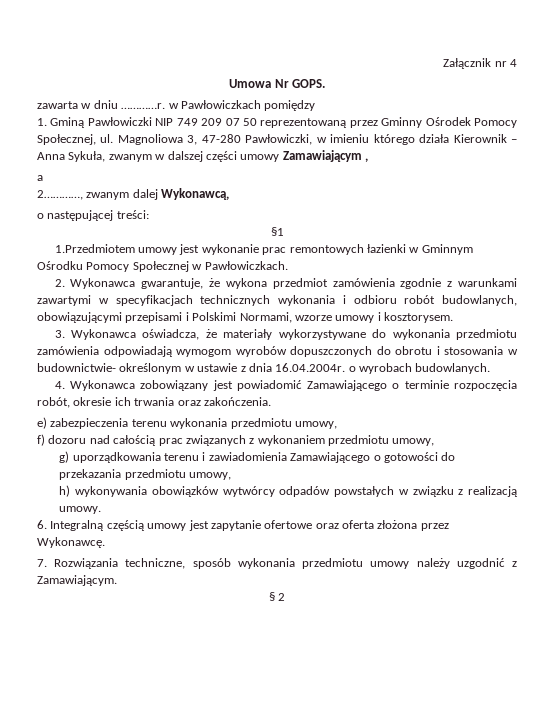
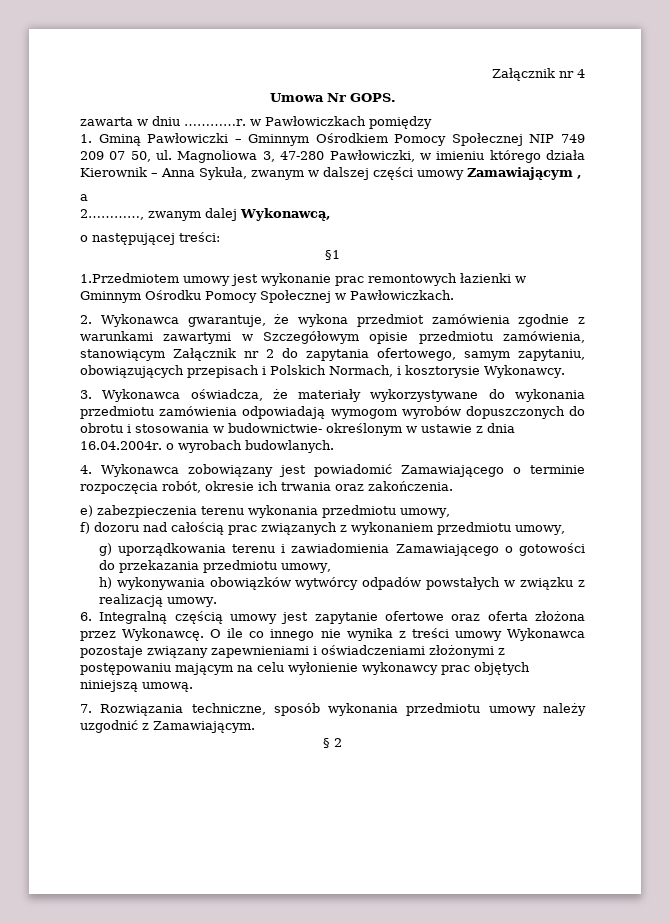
[155,117,517,128] [37,134,96,145] NIP 749 209 07 50 reprezentowaną przez Gminny Ośrodek Pomocy Społecznej, -> [234,133,585,146] [80,151,151,162] – Gminnym Ośrodkiem Pomocy Społecznej NIP 749 209 07 50,
[115,295,517,306] [37,312,453,323] specyfikacjach technicznych wykonania i odbioru robót budowlanych, obowiązującymi przepisami i Polskimi Normami, wzorze umowy i kosztorysem. -> [263,331,585,344] [80,348,585,361] [80,365,565,378] Szczegółowym opisie przedmiotu zamówienia, stanowiącym Załącznik nr 2 do zapytania ofertowego, samym zapytaniu, obowiązujących przepisach i Polskich Normach, i kosztorysie Wykonawcy.
(105, 542) none -> [210,628,585,641] [80,645,505,658] [80,662,530,675] [80,680,193,692] O ile co innego nie wynika z treści umowy Wykonawca pozostaje związany zapewnieniami i oświadczeniami złożonymi z postępowaniu mającym na celu wyłonienie wykonawcy prac objętych niniejszą umową.

